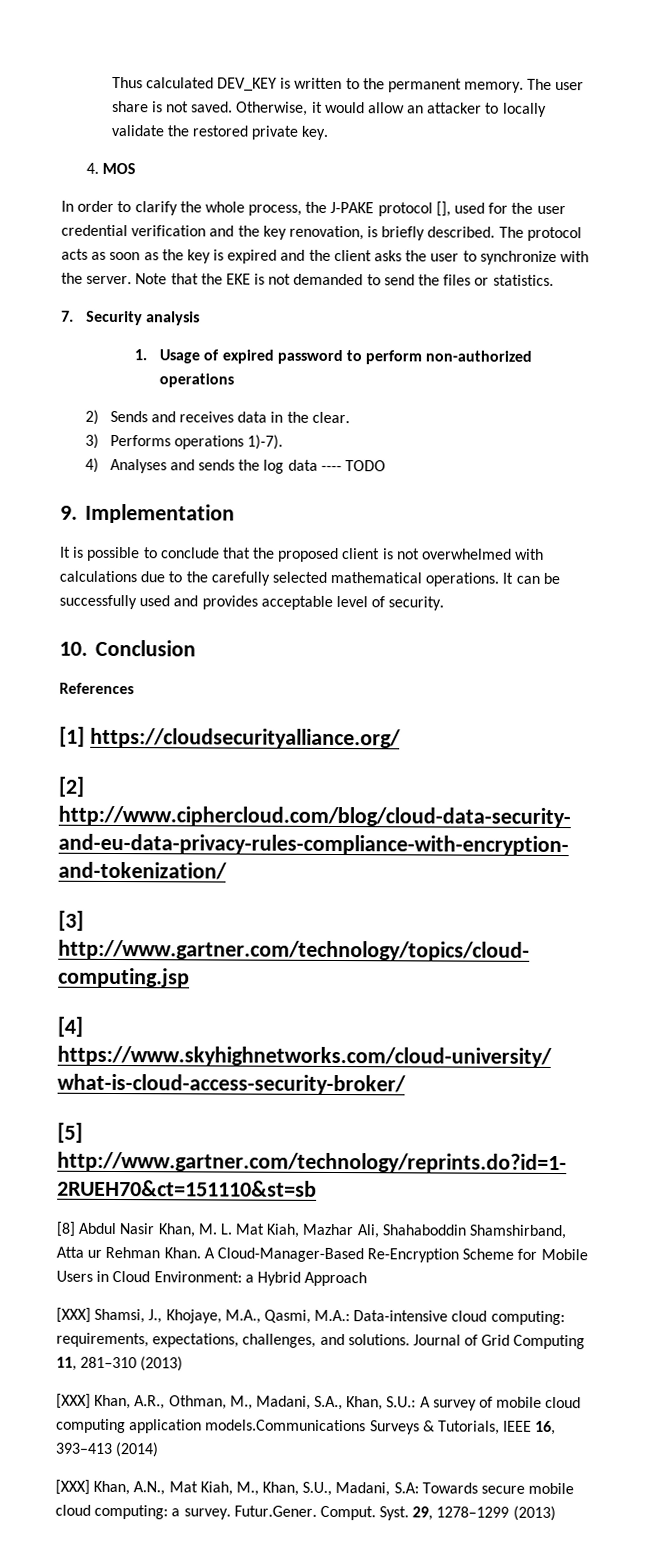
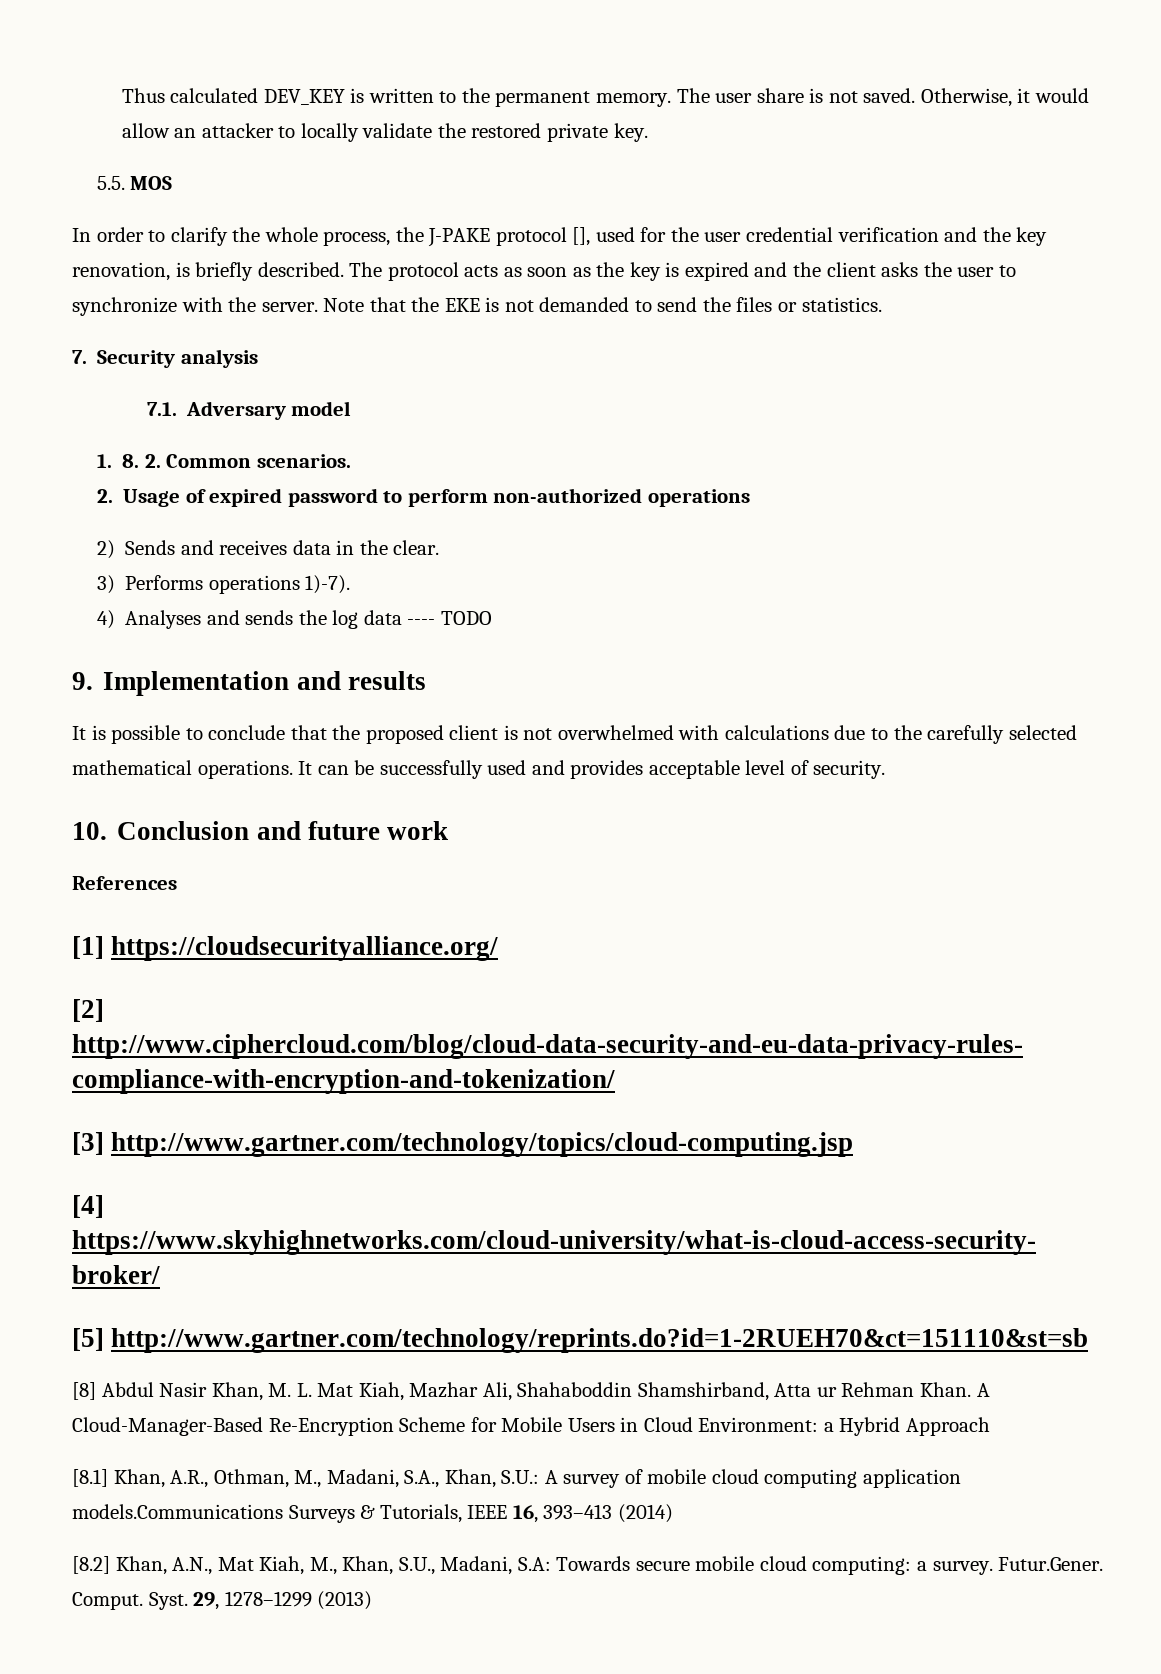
[85,162,99,174] 4. -> [96,176,125,190] 5.5.
[134,349,148,361] 1. -> [146,401,352,420] [96,454,351,468] [96,489,113,503] 7.1. Adversary model // 1. 8. 2. Common scenarios. // 2.
(235, 513) none -> [296,671,426,690] and results
(196, 648) none -> [256,821,449,840] and future work
[56,1307,565,1326] [56,1332,586,1350] [56,1356,184,1372] [56,1393,91,1409] [XXX] Shamsi, J., Khojaye, M.A., Qasmi, M.A.: Data-intensive cloud computing: requirements, expectations, challenges, and solutions. Journal of Grid Computing 11, 281–310 (2013) // [XXX] -> [72,1469,108,1487] [8.1]
[55,1479,90,1495] [XXX] -> [72,1556,110,1574] [8.2]

